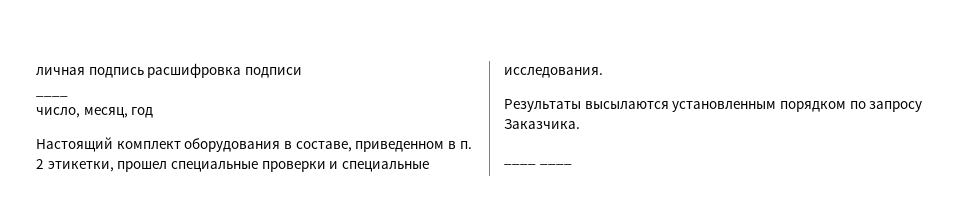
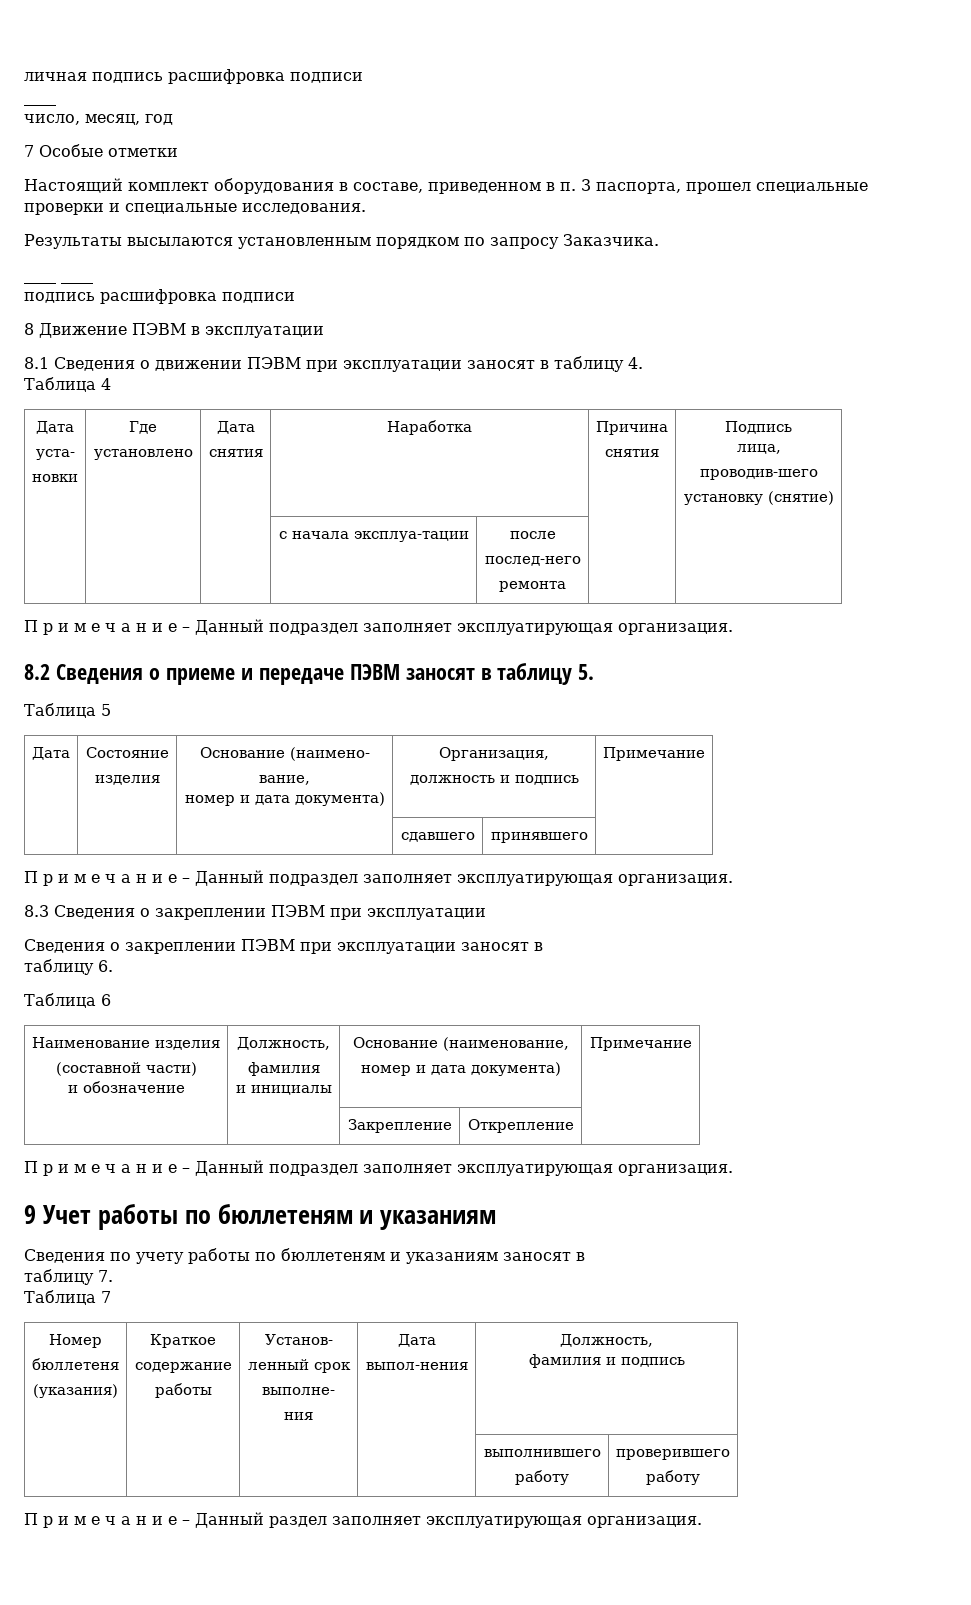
(154, 112) none -> [24,144,178,157] // 7 Особые отметки
[36,159,114,172] 2 этикетки, -> [581,179,681,194] 3 паспорта,
(572, 164) none -> [24,289,295,304] [24,323,324,338] [24,356,643,372] [24,377,111,392] [36,421,74,434] [35,449,75,460] [32,474,78,482] [129,421,157,434] [93,449,193,460] [216,421,255,434] [208,449,263,457] [387,420,472,435] [596,421,668,435] [605,449,659,457] [725,421,792,434] [736,444,781,454] [699,469,818,480] [683,491,834,505] [278,531,469,542] [509,531,556,539] [484,556,581,566] [499,581,566,592] [24,619,733,635] [24,663,595,685] [24,703,111,718] [32,747,70,760] [85,747,169,758] [94,775,160,785] [199,747,370,761] [259,775,310,785] [184,792,385,806] [439,747,549,761] [409,775,579,785] [603,747,705,761] [400,832,475,842] [490,832,588,843] [24,870,733,886] [24,905,486,920] [24,939,543,954] [24,959,113,975] [24,993,111,1008] [32,1037,220,1050] [55,1062,197,1076] [67,1081,185,1093] [237,1037,330,1050] [247,1062,320,1076] [235,1085,332,1095] [352,1037,569,1051] [360,1062,561,1076] [589,1037,692,1051] [347,1119,452,1133] [467,1119,574,1133] [24,1160,733,1176] [24,1204,497,1230] [24,1248,585,1264] [24,1269,113,1285] [24,1290,111,1305] [49,1334,102,1348] [32,1358,119,1370] [33,1384,118,1398] [150,1334,216,1348] [134,1362,232,1373] [154,1383,212,1398] [264,1334,333,1345] [247,1359,351,1373] [262,1387,335,1395] [284,1412,313,1420] [397,1334,436,1347] [365,1362,468,1370] [560,1334,653,1347] [528,1354,685,1368] [483,1449,601,1457] [515,1470,569,1485] [616,1449,730,1460] [646,1470,700,1485] [24,1512,702,1528] // подпись расшифровка подписи // 8 Движение ПЭВМ в эксплуатации // 8.1 Сведения о движении ПЭВМ при эксплуатации заносят в таблицу 4. // Таблица 4 // Дата // уста- // новки | Где // установлено | Дата // снятия | Наработка | Причина // снятия | Подпись // лица, // проводив-шего // установку (снятие) // | | | с начала эксплуа-тации | после // послед-него // ремонта | | // П р и м е ч а н и е – Данный подраздел заполняет эксплуатирующая организация. // 8.2 Сведения о приеме и передаче ПЭВМ заносят в таблицу 5. // Таблица 5 // Дата | Состояние // изделия | Основание (наимено- // вание, // номер и дата документа) | Организация, // должность и подпись | Примечание // | | | сдавшего | принявшего | // П р и м е ч а н и е – Данный подраздел заполняет эксплуатирующая организация. // 8.3 Сведения о закреплении ПЭВМ при эксплуатации // Сведения о закреплении ПЭВМ при эксплуатации заносят в // таблицу 6. // Таблица 6 // Наименование изделия // (составной части) // и обозначение | Должность, // фамилия // и инициалы | Основание (наименование, // номер и дата документа) | Примечание // | | Закрепление | Открепление | // П р и м е ч а н и е – Данный подраздел заполняет эксплуатирующая организация. // 9 Учет работы по бюллетеням и указаниям // Сведения по учету работы по бюллетеням и указаниям заносят в // таблицу 7. // Таблица 7 // Номер // бюллетеня // (указания) | Краткое // содержание // работы | Установ- // ленный срок // выполне- // ния | Дата // выпол-нения | Должность, // фамилия и подпись // | | | | выполнившего // работу | проверившего // работу // П р и м е ч а н и е – Данный раздел заполняет эксплуатирующая организация.

